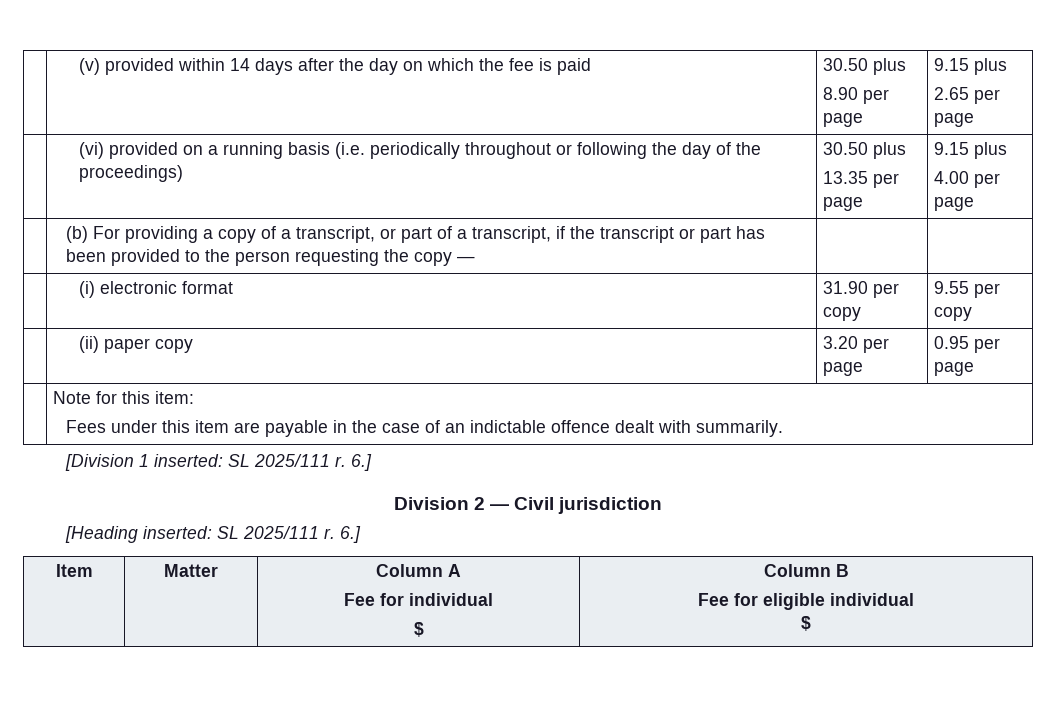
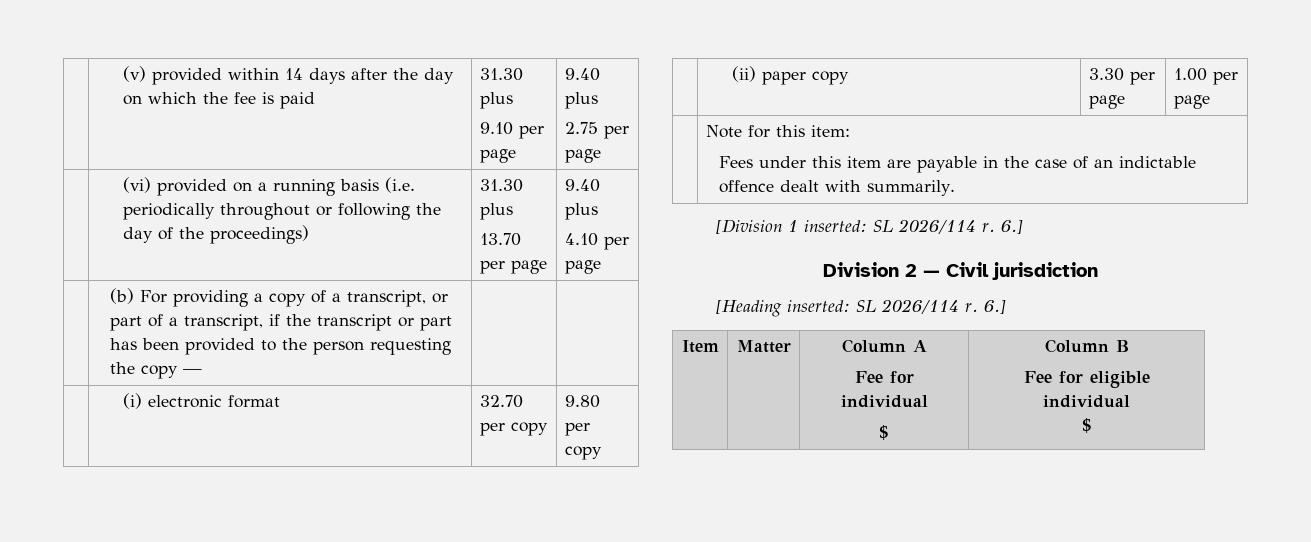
[823,58,907,75] [823,87,890,104] [823,113,864,127] [934,58,1008,75] [934,87,970,100] 30.50 plus // 8.90 per page | 9.15 plus // 2.65 -> [479,68,523,81] [479,92,513,109] [479,122,544,139] [479,149,516,163] [564,68,600,81] [564,92,598,109] [564,122,598,134] 31.30 plus // 9.10 per page | 9.40 plus // 2.75
[823,142,907,159] [823,171,900,188] [823,197,864,211] [934,142,1008,159] [934,171,970,184] 30.50 plus // 13.35 per page | 9.15 plus // 4.00 -> [479,179,523,192] [479,203,513,220] [479,233,521,246] [479,260,547,274] [564,179,600,192] [564,203,598,220] [564,233,598,246] 31.30 plus // 13.70 per page | 9.40 plus // 4.10
[823,281,869,294] 31.90 -> [479,395,523,408] 32.70
[934,281,970,294] 9.55 -> [564,395,600,408] 9.80
[823,336,890,353] [823,362,864,376] [934,336,970,349] 3.20 per page | 0.95 -> [1088,68,1155,85] [1088,95,1125,109] [1173,68,1207,81] 3.30 per page | 1.00
[253,454,330,467] 2025/111 -> [898,219,977,234] 2026/114
[242,526,319,539] 2025/111 -> [881,299,960,314] 2026/114

